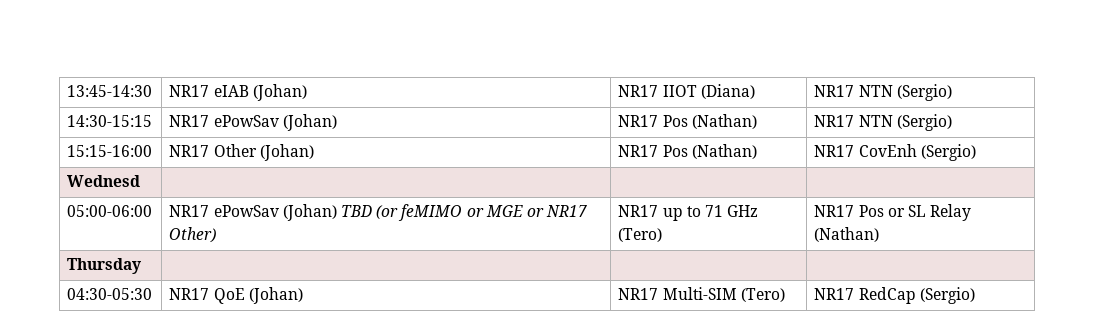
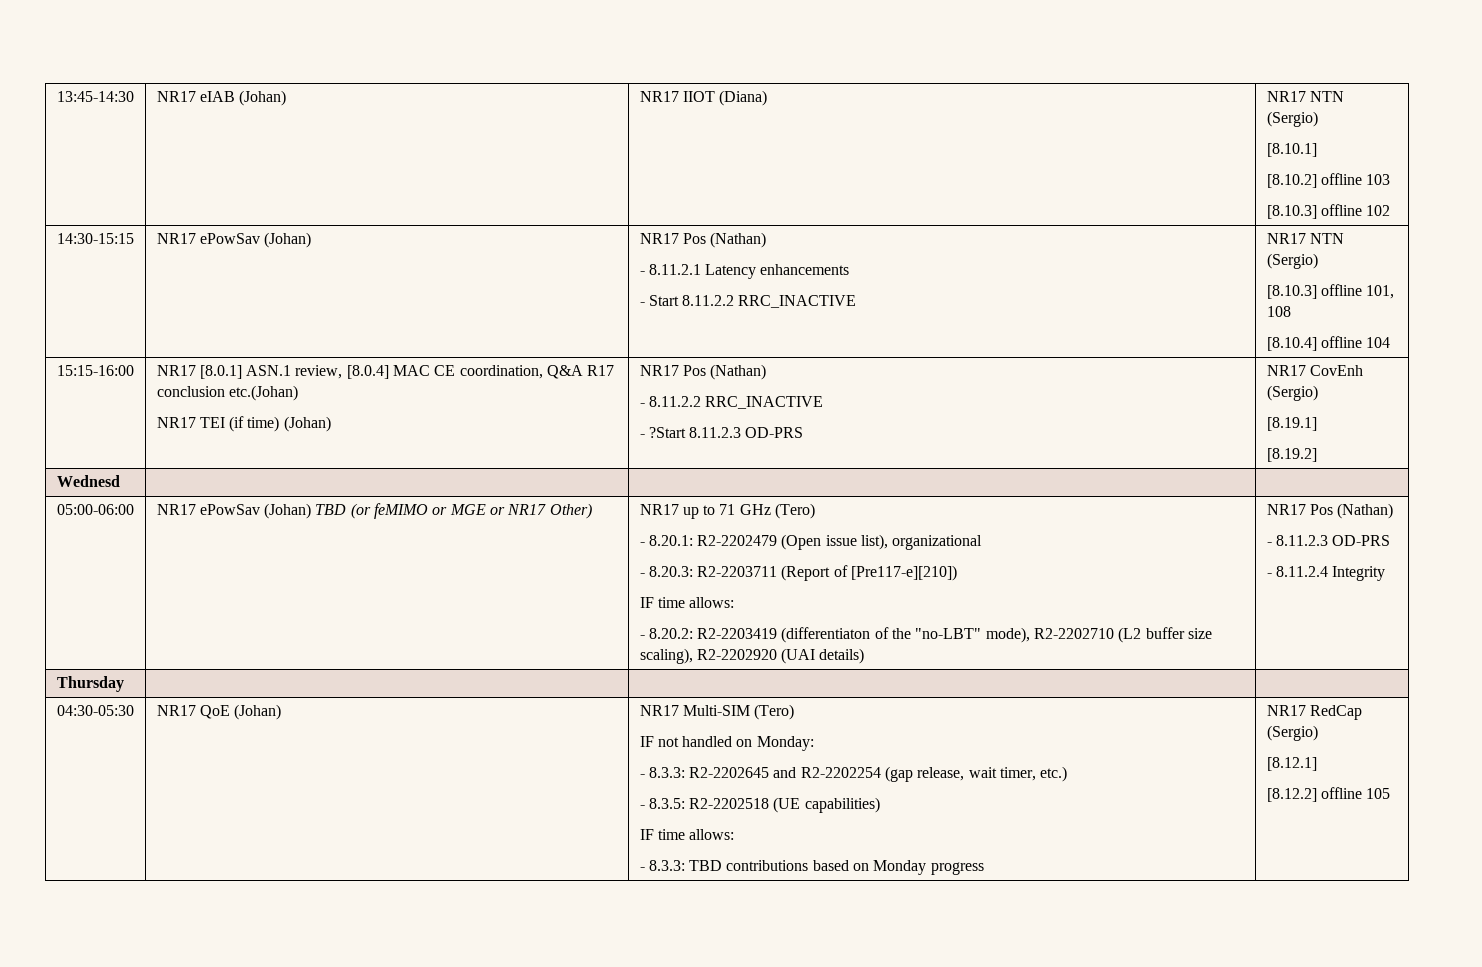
(952, 92) none -> [1266,143,1317,157] [1266,173,1391,188] [1266,204,1391,219] // [8.10.1] // [8.10.2] offline 103 // [8.10.3] offline 102
[814,114,952,131] [67,145,153,157] [169,144,314,161] [618,144,757,159] | NR17 NTN (Sergio) // 15:15-16:00 | NR17 Other (Johan) | NR17 Pos (Nathan) -> [639,264,850,279] [639,295,857,308] [1266,233,1344,244] [1266,253,1318,269] [1266,284,1395,299] [1266,306,1291,317] [1266,336,1391,351] [56,365,134,376] [156,365,615,379] [156,385,298,401] [156,416,331,432] [639,364,767,380] [639,396,824,409] [639,427,804,438] // - 8.11.2.1 Latency enhancements // - Start 8.11.2.2 RRC_INACTIVE | NR17 NTN (Sergio) // [8.10.3] offline 101, 108 // [8.10.4] offline 104 // 15:15-16:00 | NR17 [8.0.1] ASN.1 review, [8.0.4] MAC CE coordination, Q&A R17 conclusion etc.(Johan) // NR17 TEI (if time) (Johan) | NR17 Pos (Nathan) // - 8.11.2.2 RRC_INACTIVE // - ?Start 8.11.2.3 OD-PRS
(976, 152) none -> [1266,417,1317,431] [1266,448,1317,462] // [8.19.1] // [8.19.2]
[814,204,972,221] [814,227,880,242] | NR17 Pos or SL Relay (Nathan) -> [639,534,983,550] [639,565,958,581] [639,597,735,608] [639,627,1213,643] [639,648,865,664] [1266,503,1394,519] [1266,535,1391,546] [1266,566,1386,581] // - 8.20.1: R2-2202479 (Open issue list), organizational // - 8.20.3: R2-2203711 (Report of [Pre117-e][210]) // IF time allows: // - 8.20.2: R2-2203419 (differentiaton of the "no-LBT" mode), R2-2202710 (L2 buffer size scaling), R2-2202920 (UAI details) | NR17 Pos (Nathan) // - 8.11.2.3 OD-PRS // - 8.11.2.4 Integrity
(785, 295) none -> [639,736,814,751] [639,766,1068,782] [639,797,880,813] [639,829,735,840] [639,860,984,875] // IF not handled on Monday: // - 8.3.3: R2-2202645 and R2-2202254 (gap release, wait timer, etc.) // - 8.3.5: R2-2202518 (UE capabilities) // IF time allows: // - 8.3.3: TBD contributions based on Monday progress
(975, 295) none -> [1266,757,1317,771] [1266,787,1391,802] // [8.12.1] // [8.12.2] offline 105

